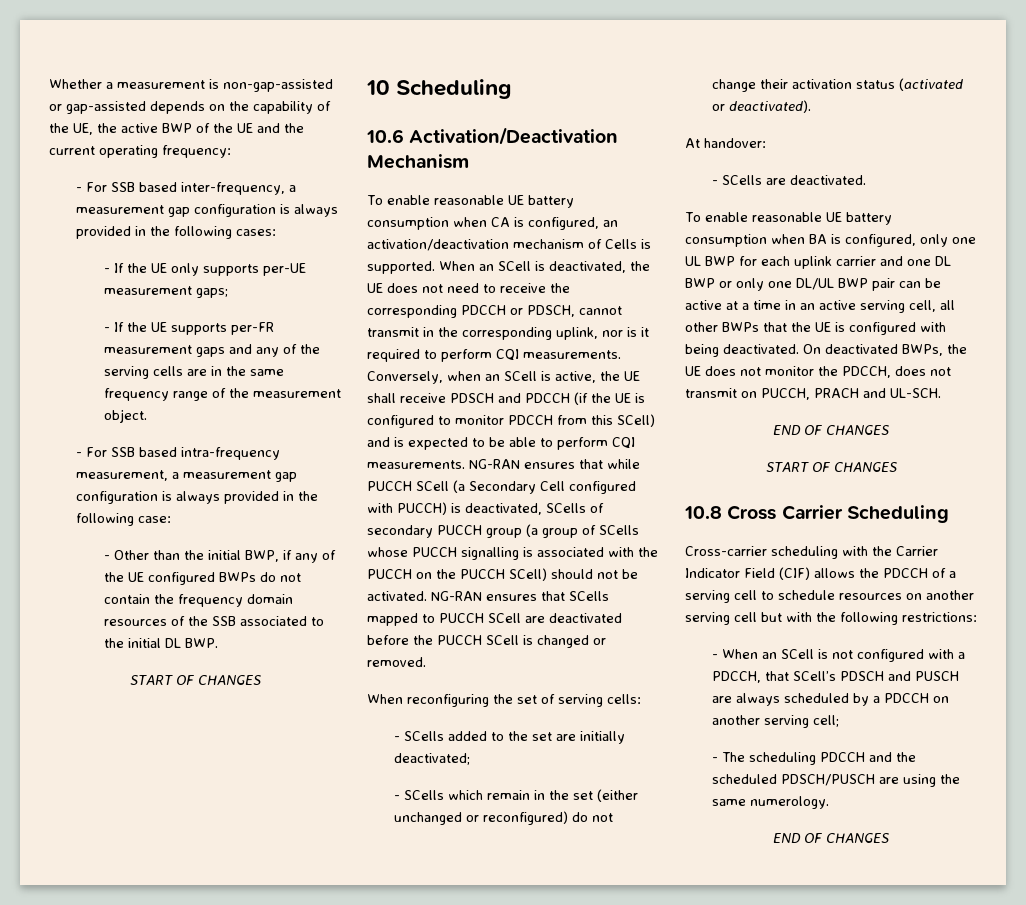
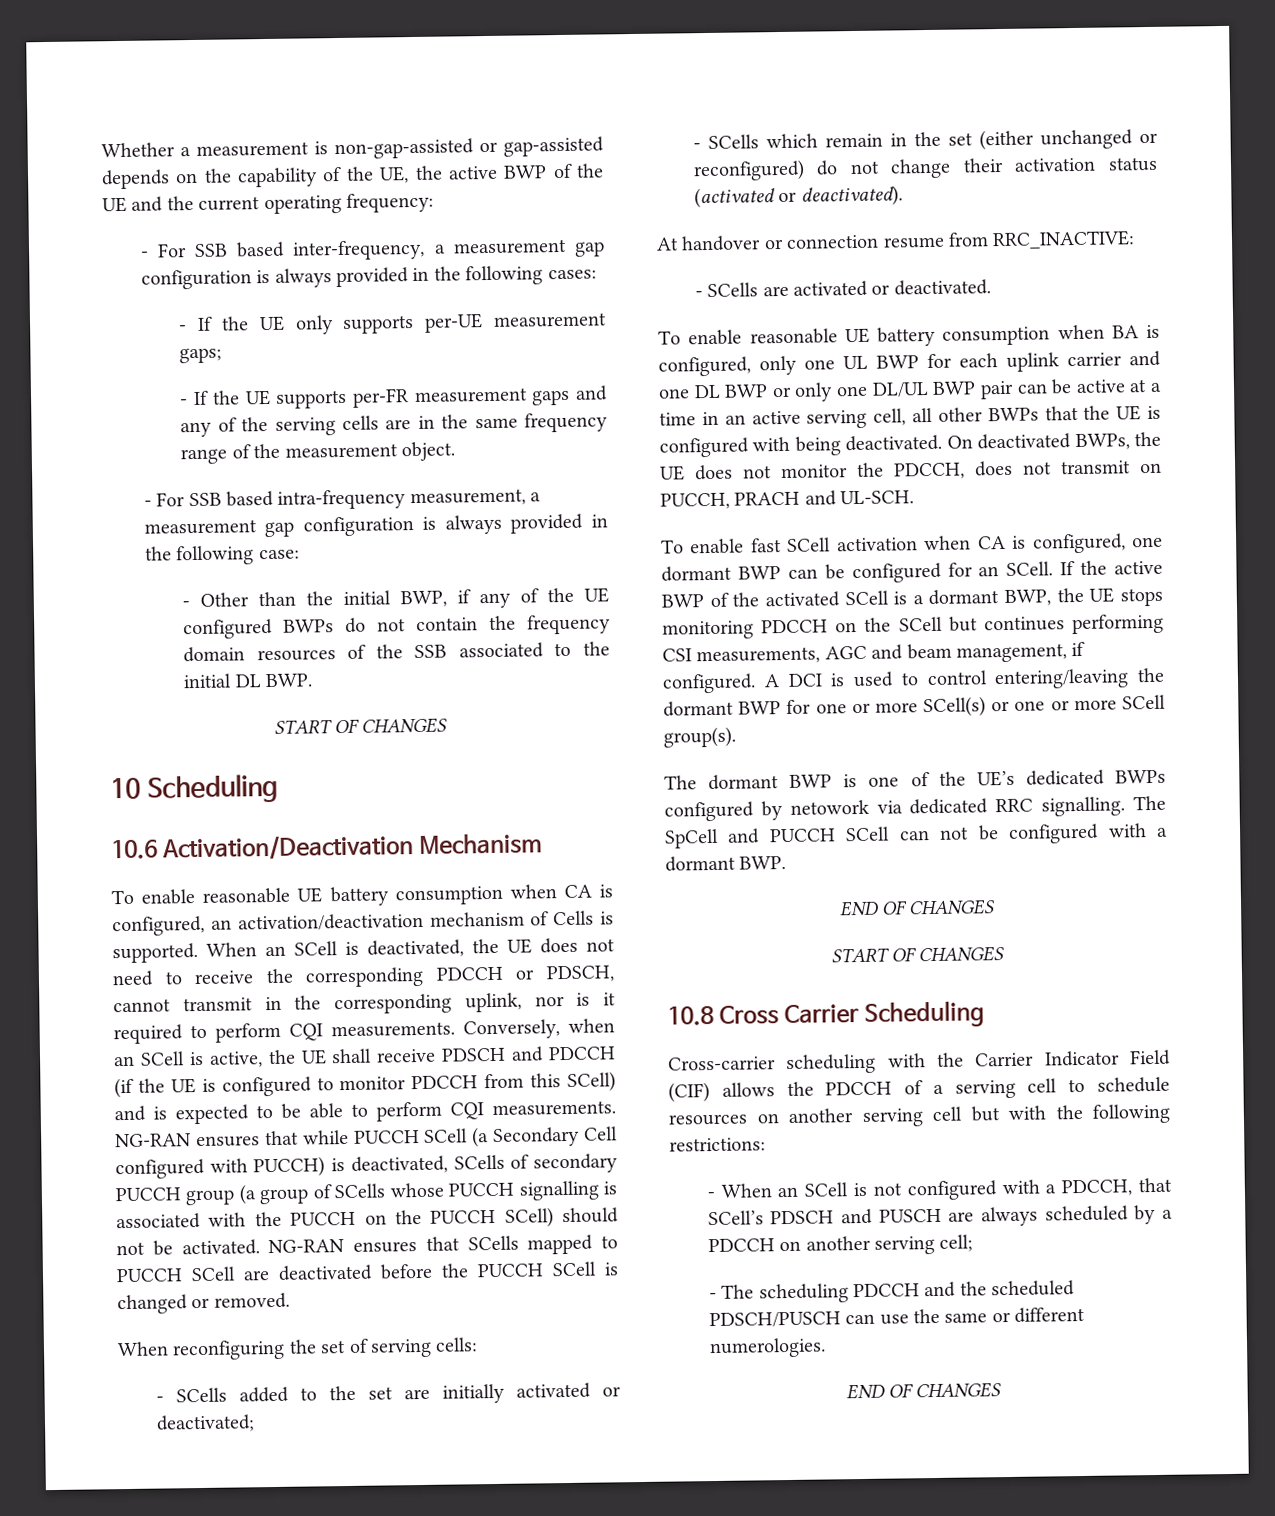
(626, 737) none -> [515,1382,621,1399] activated or
[704,138,766,148] handover: -> [681,230,1136,252] handover or connection resume from RRC_INACTIVE:
(787, 181) none -> [792,280,891,297] activated or
(941, 393) none -> [661,533,1163,555] [661,560,1163,584] [661,587,1163,608] [662,613,1164,640] [662,641,1086,665] [662,667,1165,694] [663,694,1166,718] [663,726,736,748] [664,769,1166,791] [664,795,1166,822] [664,823,1168,849] [665,855,787,872] // To enable fast SCell activation when CA is configured, one dormant BWP can be configured for an SCell. If the active BWP of the activated SCell is a dormant BWP, the UE stops monitoring PDCCH on the SCell but continues performing CSI measurements, AGC and beam management, if configured. A DCI is used to control entering/leaving the dormant BWP for one or more SCell(s) or one or more SCell group(s). // The dormant BWP is one of the UE’s dedicated BWPs configured by netowork via dedicated RRC signalling. The SpCell and PUCCH SCell can not be configured with a dormant BWP.
[879,774,961,787] [712,796,830,809] are using the same numerology. -> [845,1306,1086,1325] [708,1337,826,1359] can use the same or different numerologies.

